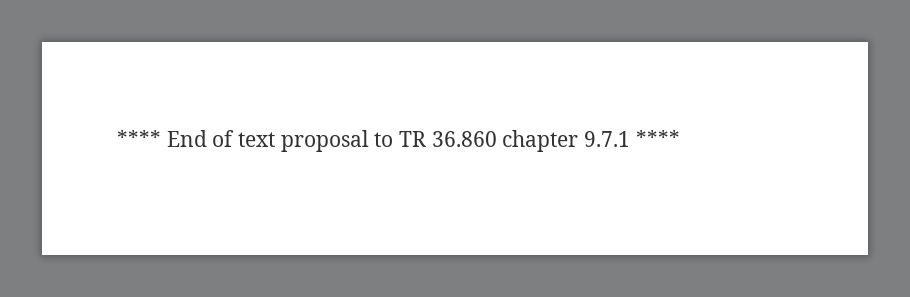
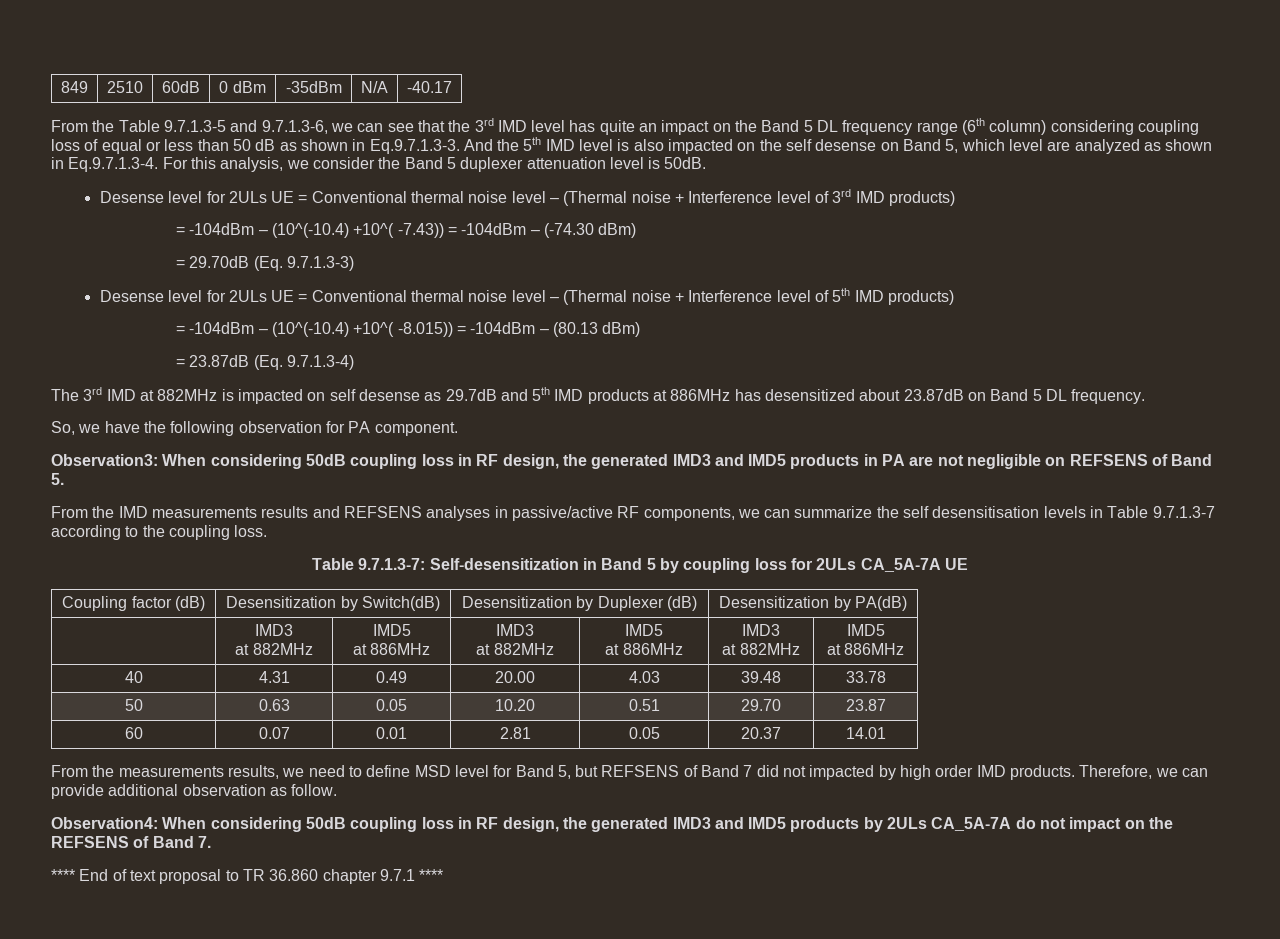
(117, 138) none -> [61,81,88,93] [107,81,143,93] [162,81,200,93] [219,81,266,93] [285,81,342,93] [361,81,388,93] [407,81,452,93] [51,118,1199,135] [51,137,1213,154] [51,157,707,172] [99,189,955,206] [176,223,637,238] [176,256,355,271] [99,288,954,305] [176,322,641,337] [176,355,355,370] [51,387,1146,404] [51,421,458,436] [51,454,1213,469] [51,473,64,485] [51,506,1215,521] [51,525,268,540] [312,558,968,573] [62,596,205,611] [226,596,440,611] [462,596,697,611] [719,596,907,611] [255,624,293,636] [235,643,313,655] [372,624,411,636] [352,643,431,655] [496,624,534,636] [476,643,554,655] [625,624,663,636] [605,643,683,655] [742,624,780,636] [722,643,800,655] [846,624,885,636] [826,643,905,655] [124,671,143,683] [258,671,290,683] [376,671,407,683] [495,671,535,683] [628,671,660,683] [741,671,781,683] [845,671,886,683] [124,699,143,711] [258,699,290,711] [376,699,407,711] [495,699,535,711] [628,699,660,711] [741,699,781,711] [845,699,886,711] [124,727,143,739] [258,727,290,739] [376,727,407,739] [499,727,531,739] [628,727,660,739] [741,727,781,739] [845,727,886,739] [51,765,1208,780] [51,784,338,799] [51,817,1174,832] [51,836,211,848] 849 | 2510 | 60dB | 0 dBm | -35dBm | N/A | -40.17 // From the Table 9.7.1.3-5 and 9.7.1.3-6, we can see that the 3rd IMD level has quite an impact on the Band 5 DL frequency range (6th column) considering coupling loss of equal or less than 50 dB as shown in Eq.9.7.1.3-3. And the 5th IMD level is also impacted on the self desense on Band 5, which level are analyzed as shown in Eq.9.7.1.3-4. For this analysis, we consider the Band 5 duplexer attenuation level is 50dB. // Desense level for 2ULs UE = Conventional thermal noise level – (Thermal noise + Interference level of 3rd IMD products) // = -104dBm – (10^(-10.4) +10^( -7.43)) = -104dBm – (-74.30 dBm) // = 29.70dB (Eq. 9.7.1.3-3) // Desense level for 2ULs UE = Conventional thermal noise level – (Thermal noise + Interference level of 5th IMD products) // = -104dBm – (10^(-10.4) +10^( -8.015)) = -104dBm – (80.13 dBm) // = 23.87dB (Eq. 9.7.1.3-4) // The 3rd IMD at 882MHz is impacted on self desense as 29.7dB and 5th IMD products at 886MHz has desensitized about 23.87dB on Band 5 DL frequency. // So, we have the following observation for PA component. // Observation3: When considering 50dB coupling loss in RF design, the generated IMD3 and IMD5 products in PA are not negligible on REFSENS of Band 5. // From the IMD measurements results and REFSENS analyses in passive/active RF components, we can summarize the self desensitisation levels in Table 9.7.1.3-7 according to the coupling loss. // Table 9.7.1.3-7: Self-desensitization in Band 5 by coupling loss for 2ULs CA_5A-7A UE // Coupling factor (dB) | Desensitization by Switch(dB) | Desensitization by Duplexer (dB) | Desensitization by PA(dB) // | IMD3 // at 882MHz | IMD5 // at 886MHz | IMD3 // at 882MHz | IMD5 // at 886MHz | IMD3 // at 882MHz | IMD5 // at 886MHz // 40 | 4.31 | 0.49 | 20.00 | 4.03 | 39.48 | 33.78 // 50 | 0.63 | 0.05 | 10.20 | 0.51 | 29.70 | 23.87 // 60 | 0.07 | 0.01 | 2.81 | 0.05 | 20.37 | 14.01 // From the measurements results, we need to define MSD level for Band 5, but REFSENS of Band 7 did not impacted by high order IMD products. Therefore, we can provide additional observation as follow. // Observation4: When considering 50dB coupling loss in RF design, the generated IMD3 and IMD5 products by 2ULs CA_5A-7A do not impact on the REFSENS of Band 7. //

